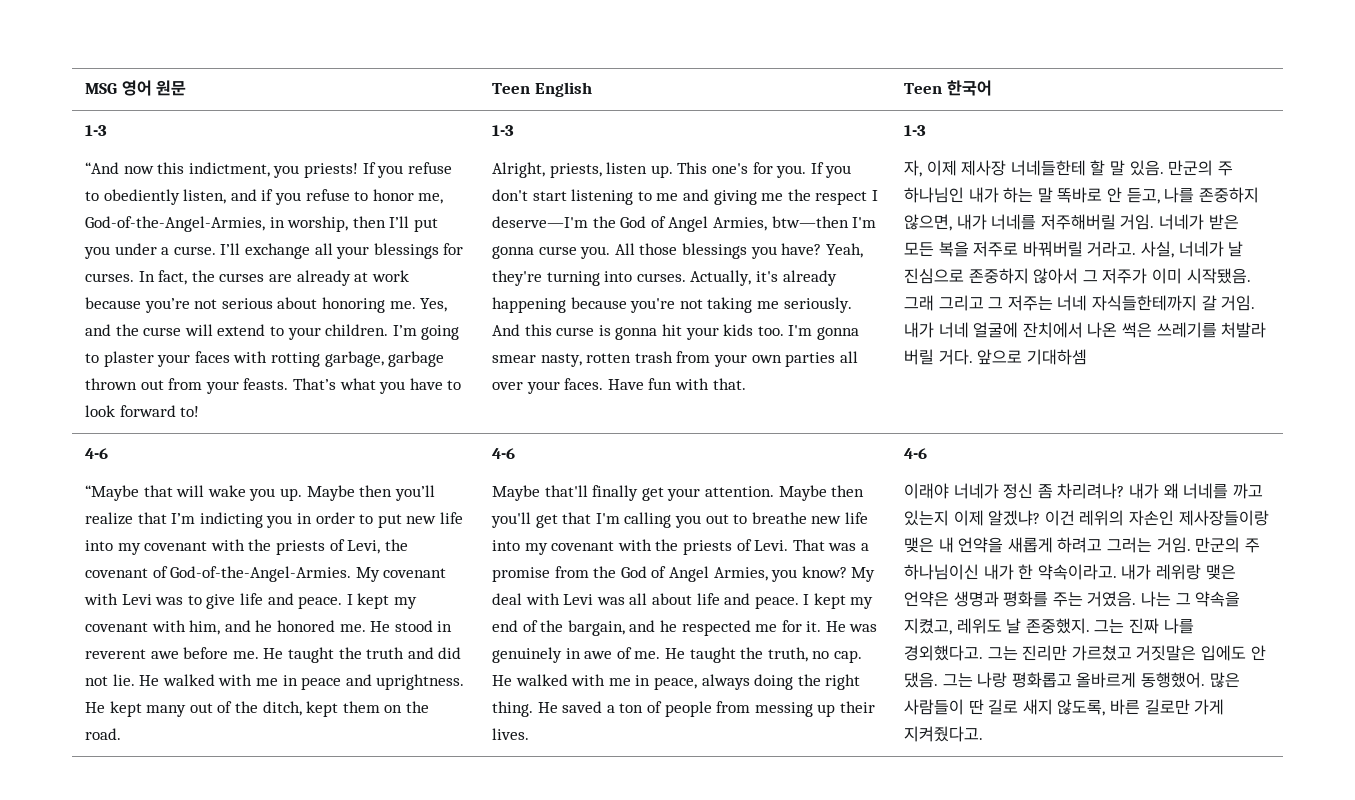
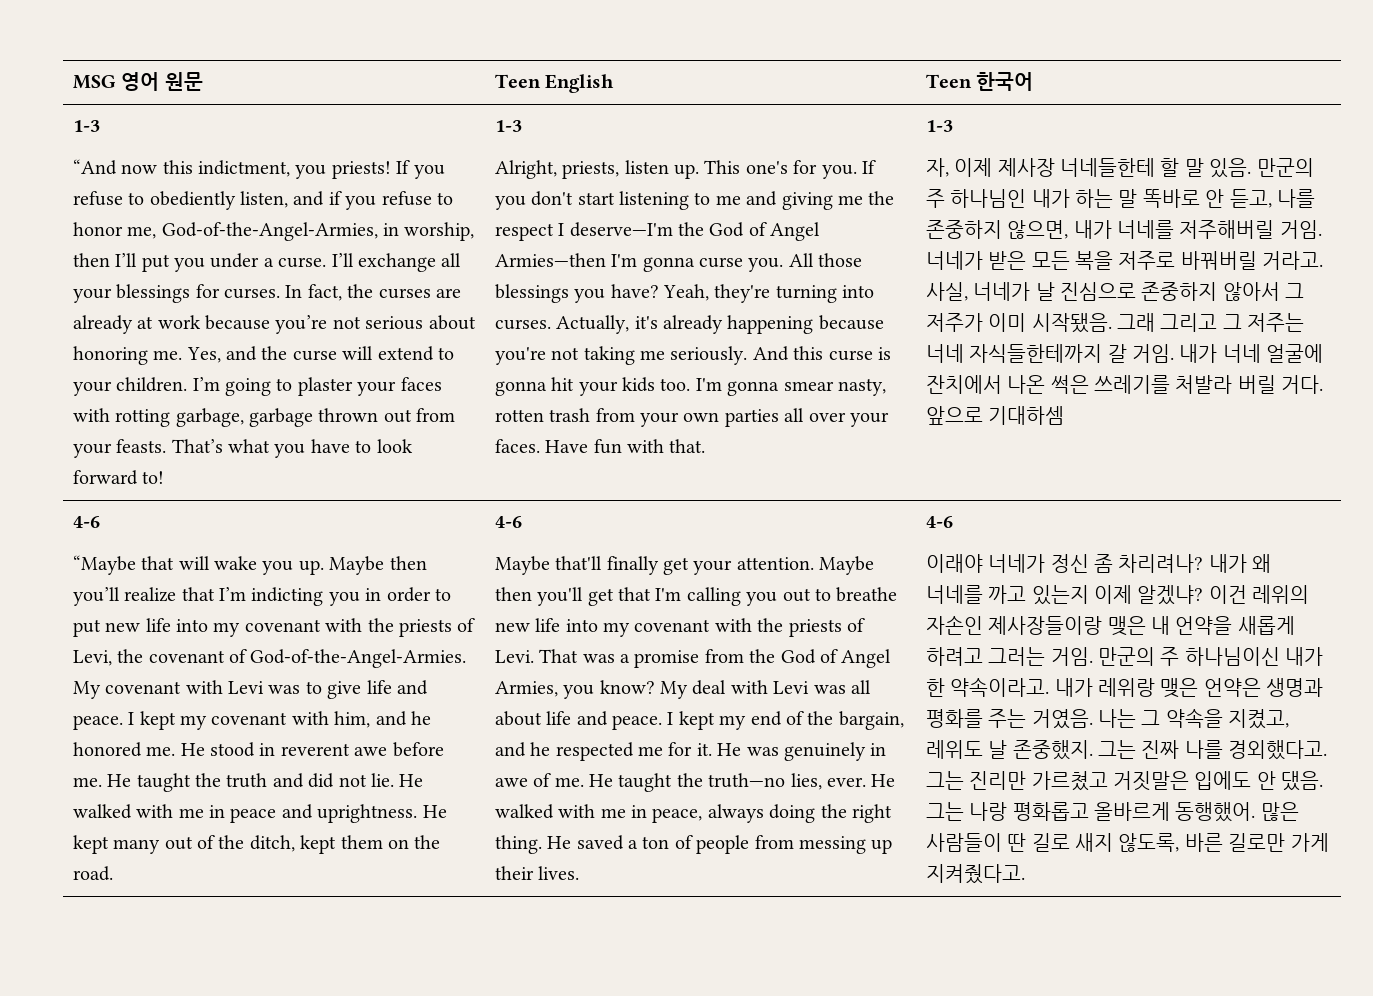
[712,216,849,231] Armies, btw—then -> [494,253,606,267] Armies—then
[767,647,862,663] truth, no cap. -> [708,773,866,790] truth—no lies, ever.

